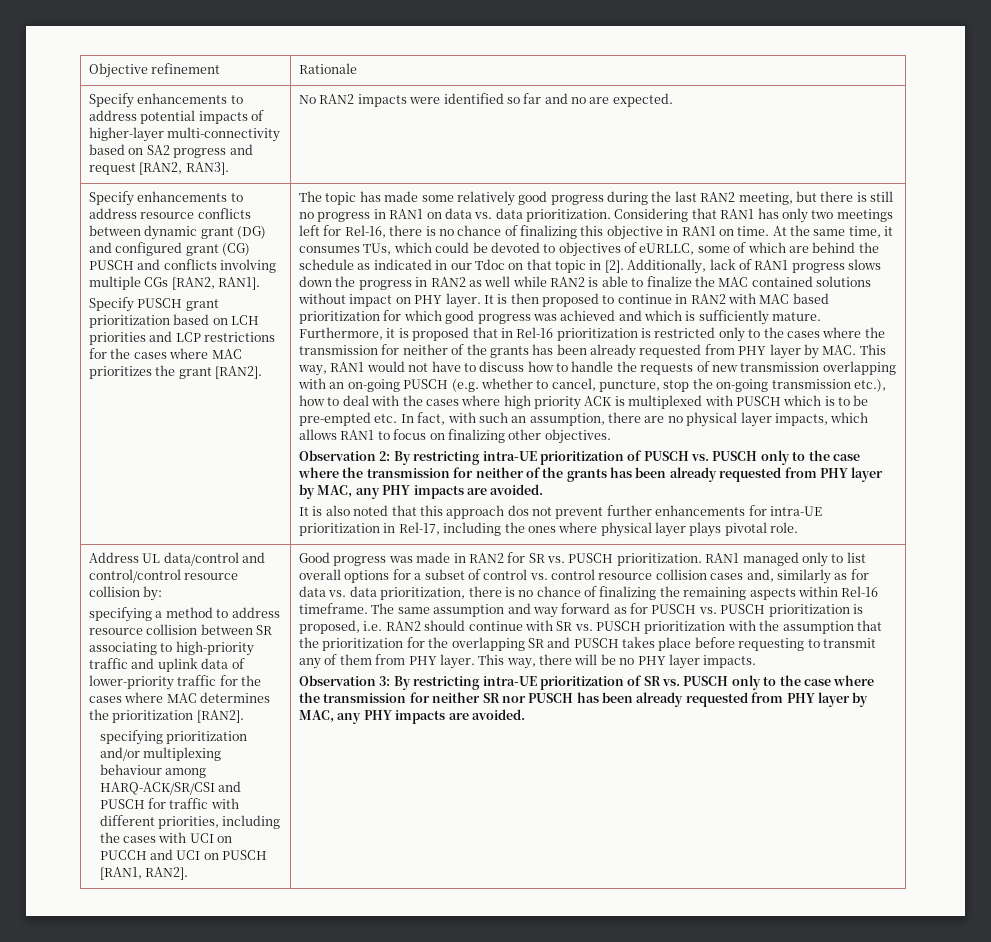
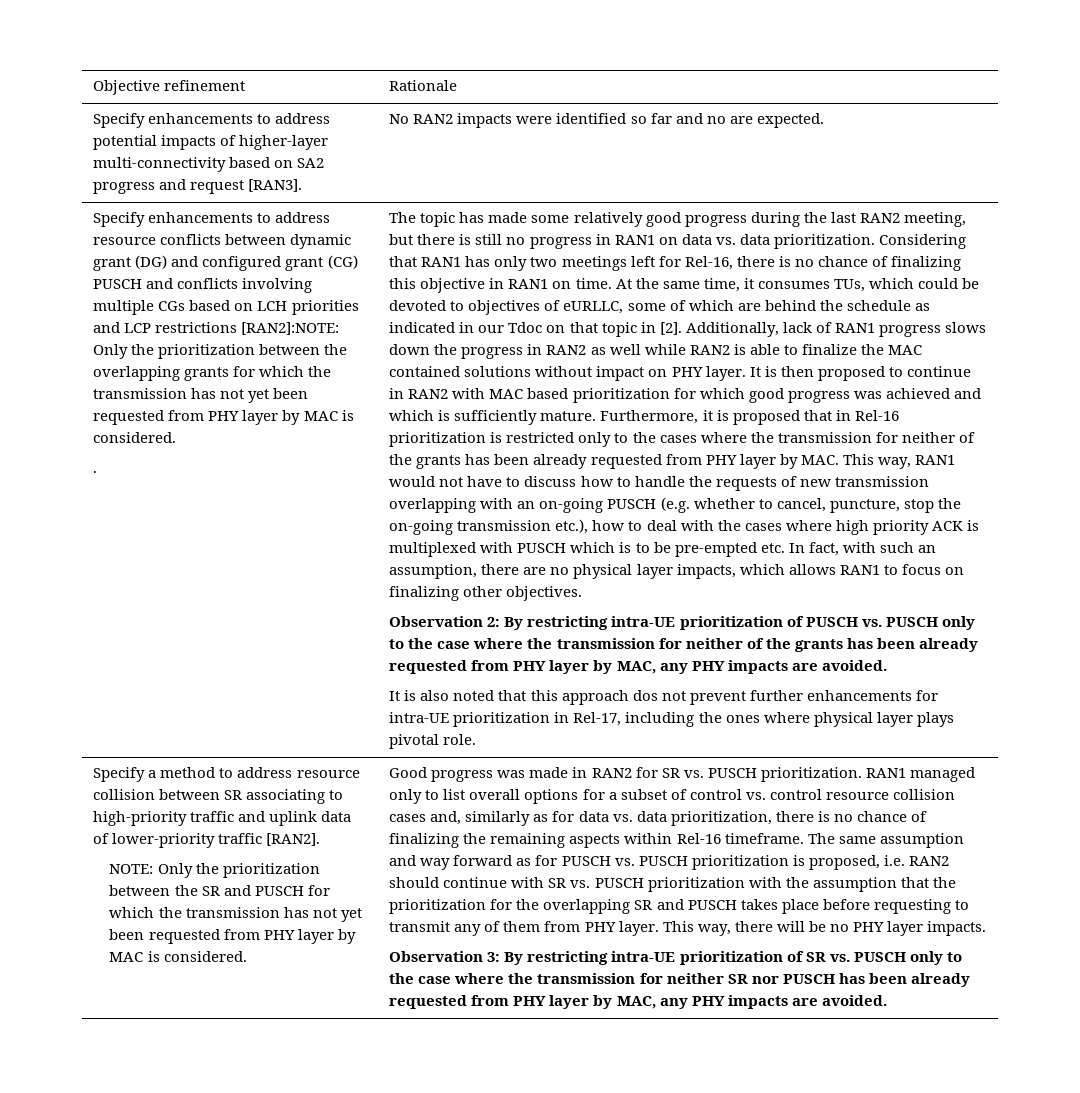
[139,162,229,175] [RAN2, RAN3]. -> [248,179,303,192] [RAN3].
[171,277,261,290] [89,297,219,312] [89,315,171,328] [RAN2, RAN1]. // Specify PUSCH grant prioritization -> (186, 306) none
[89,348,242,359] [89,365,263,379] for the cases where MAC prioritizes the grant [RAN2]. -> [241,322,340,335] [93,344,348,359] [93,366,332,381] [93,388,309,403] [93,410,354,425] [93,432,177,443] [93,471,98,473] [RAN2]:NOTE: Only the prioritization between the overlapping grants for which the transmission has not yet been requested from PHY layer by MAC is considered. // .
[89,552,266,566] [89,569,239,583] [89,586,163,601] [89,607,153,622] Address UL data/control and control/control resource collision by: // specifying -> [93,767,146,782] Specify
[219,675,262,686] [89,692,271,703] [89,709,244,723] [99,730,247,745] [99,747,221,761] [99,764,206,778] [99,781,241,795] [99,798,239,809] [99,815,281,829] [99,832,232,843] [99,849,267,860] [99,867,188,880] for the cases where MAC determines the prioritization [RAN2]. // specifying prioritization and/or multiplexing behaviour among HARQ-ACK/SR/CSI and PUSCH for traffic with different priorities, including the cases with UCI on PUCCH and UCI on PUSCH [RAN1, RAN2]. -> [266,833,321,846] [109,863,320,878] [109,885,330,896] [109,907,362,922] [109,929,356,944] [109,951,247,962] [RAN2]. // NOTE: Only the prioritization between the SR and PUSCH for which the transmission has not yet been requested from PHY layer by MAC is considered.

